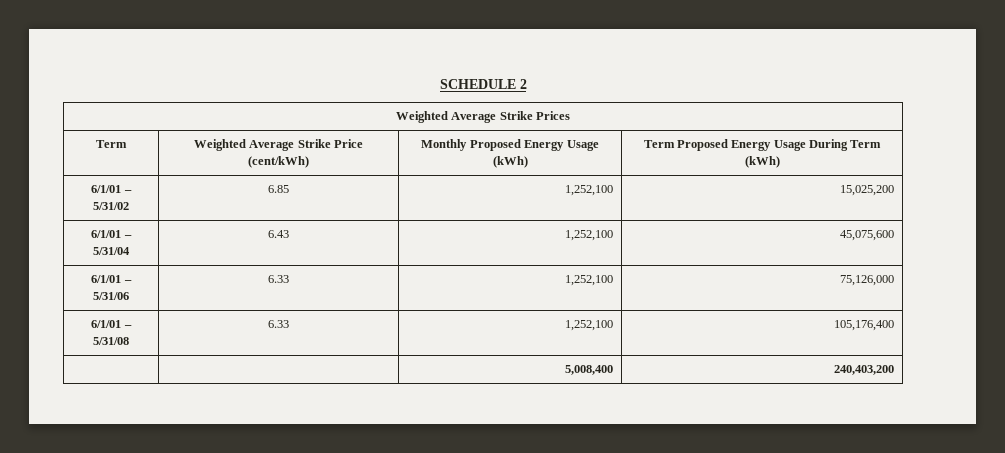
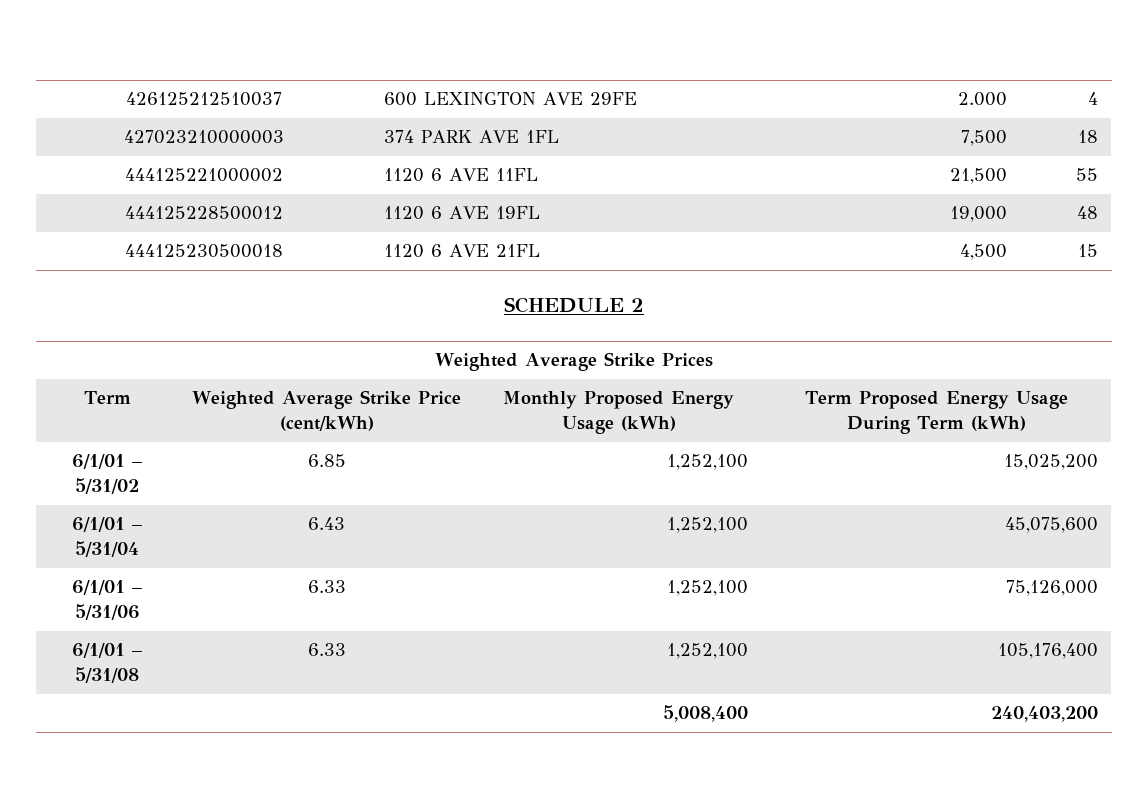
(439, 84) none -> [125,92,282,106] [384,92,638,106] [957,92,1007,106] [1087,92,1098,105] [123,130,284,144] [384,130,560,143] [960,130,1007,146] [1077,130,1098,143] [124,168,283,182] [384,168,539,182] [949,168,1007,184] [1075,168,1098,181] [124,206,283,220] [384,206,541,220] [949,206,1007,222] [1076,206,1098,219] [124,244,283,258] [384,244,541,258] [959,244,1007,260] [1077,244,1098,257] 426125212510037 | 600 LEXINGTON AVE 29FE | 2.000 | 4 // 427023210000003 | 374 PARK AVE 1FL | 7,500 | 18 // 444125221000002 | 1120 6 AVE 11FL | 21,500 | 55 // 444125228500012 | 1120 6 AVE 19FL | 19,000 | 48 // 444125230500018 | 1120 6 AVE 21FL | 4,500 | 15 //

